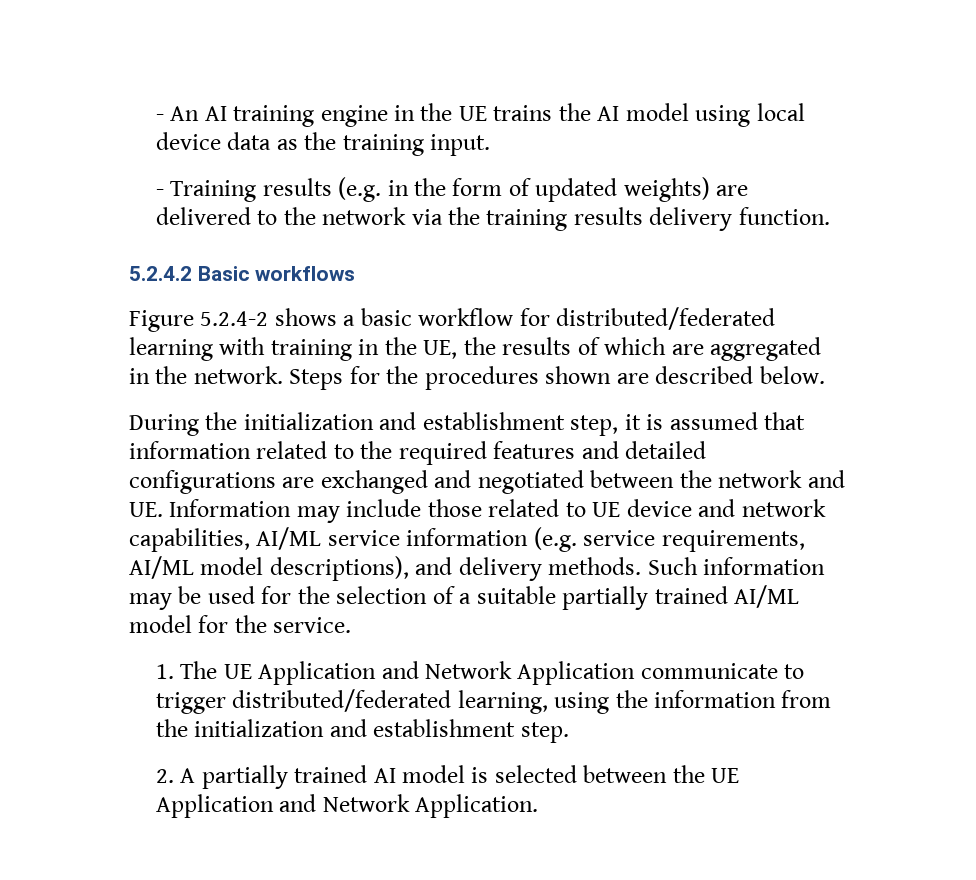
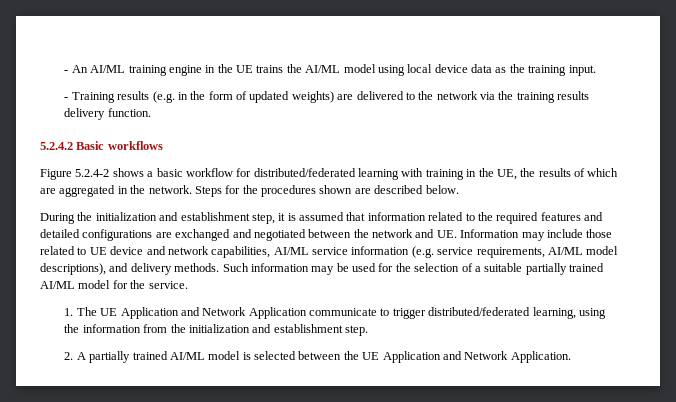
[204,106,227,121] AI -> [90,65,126,73] AI/ML
[597,106,620,121] AI -> [305,65,341,73] AI/ML
[373,768,396,783] AI -> [169,352,205,360] AI/ML

